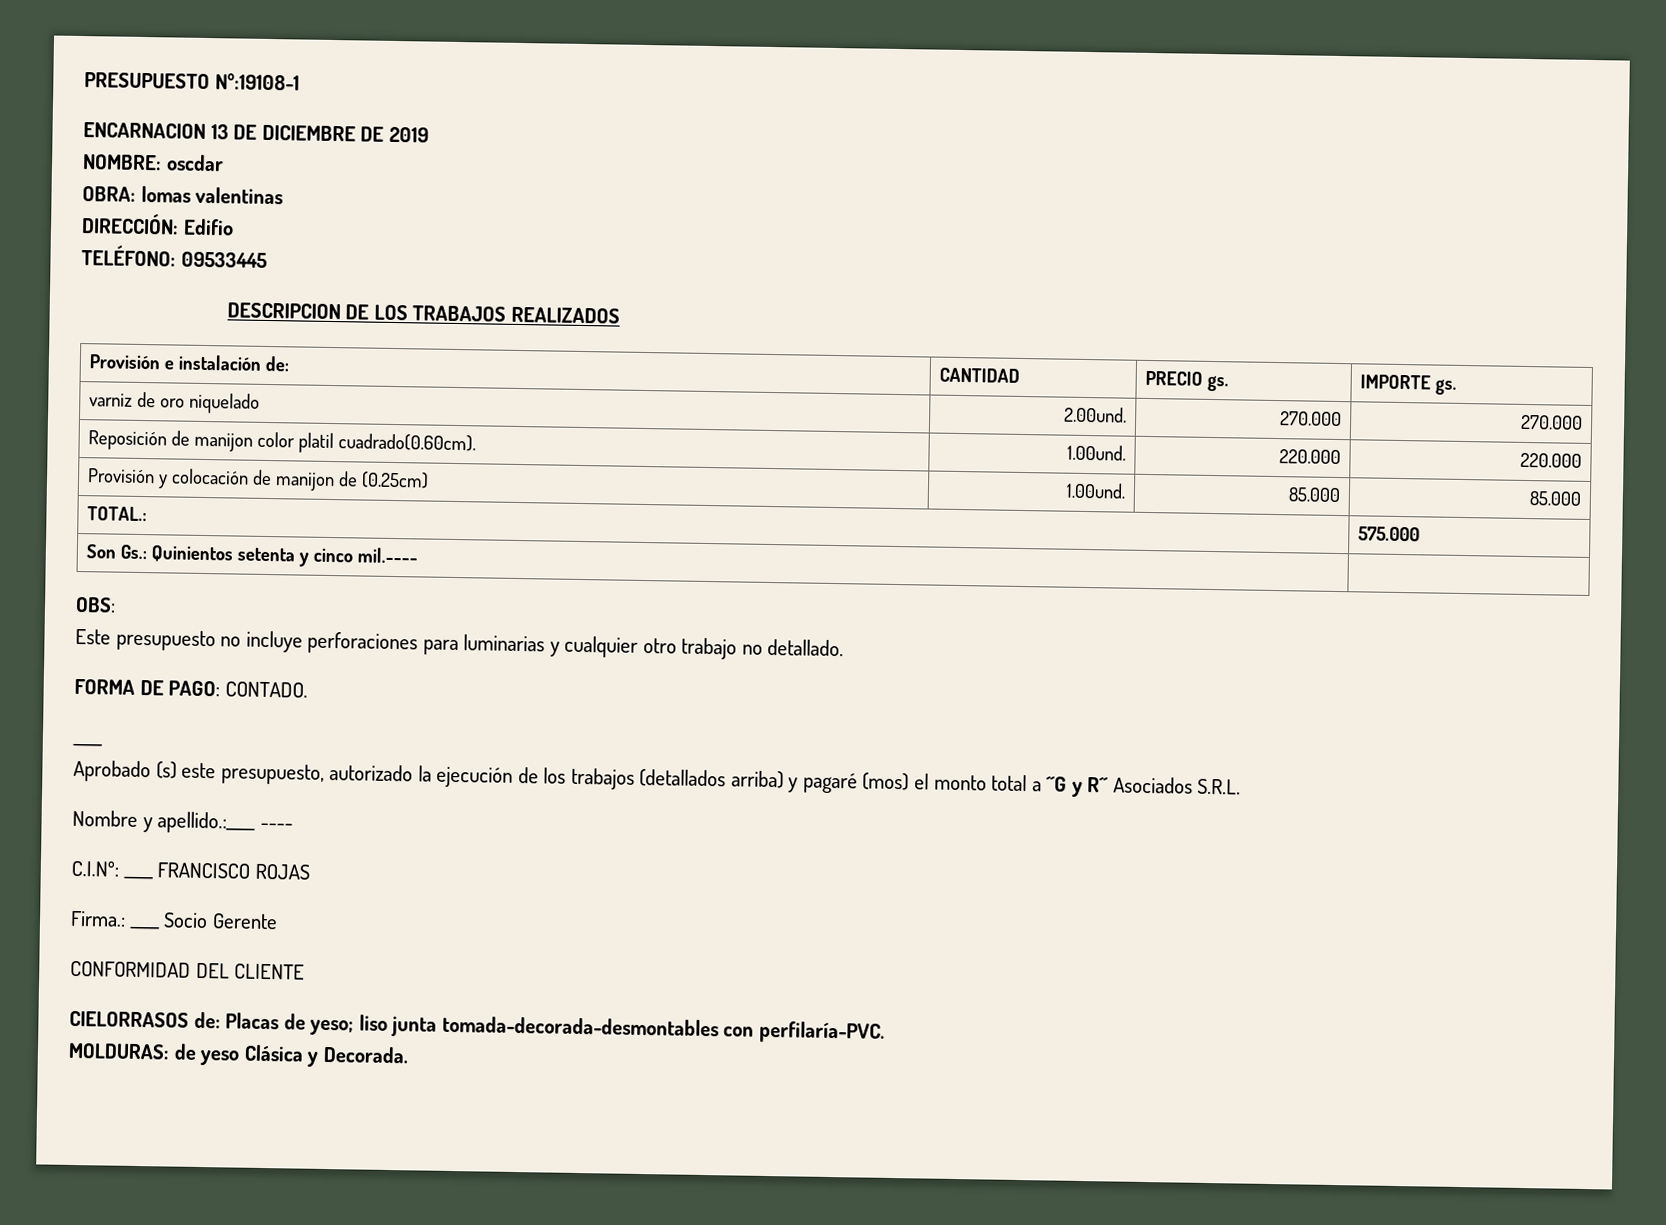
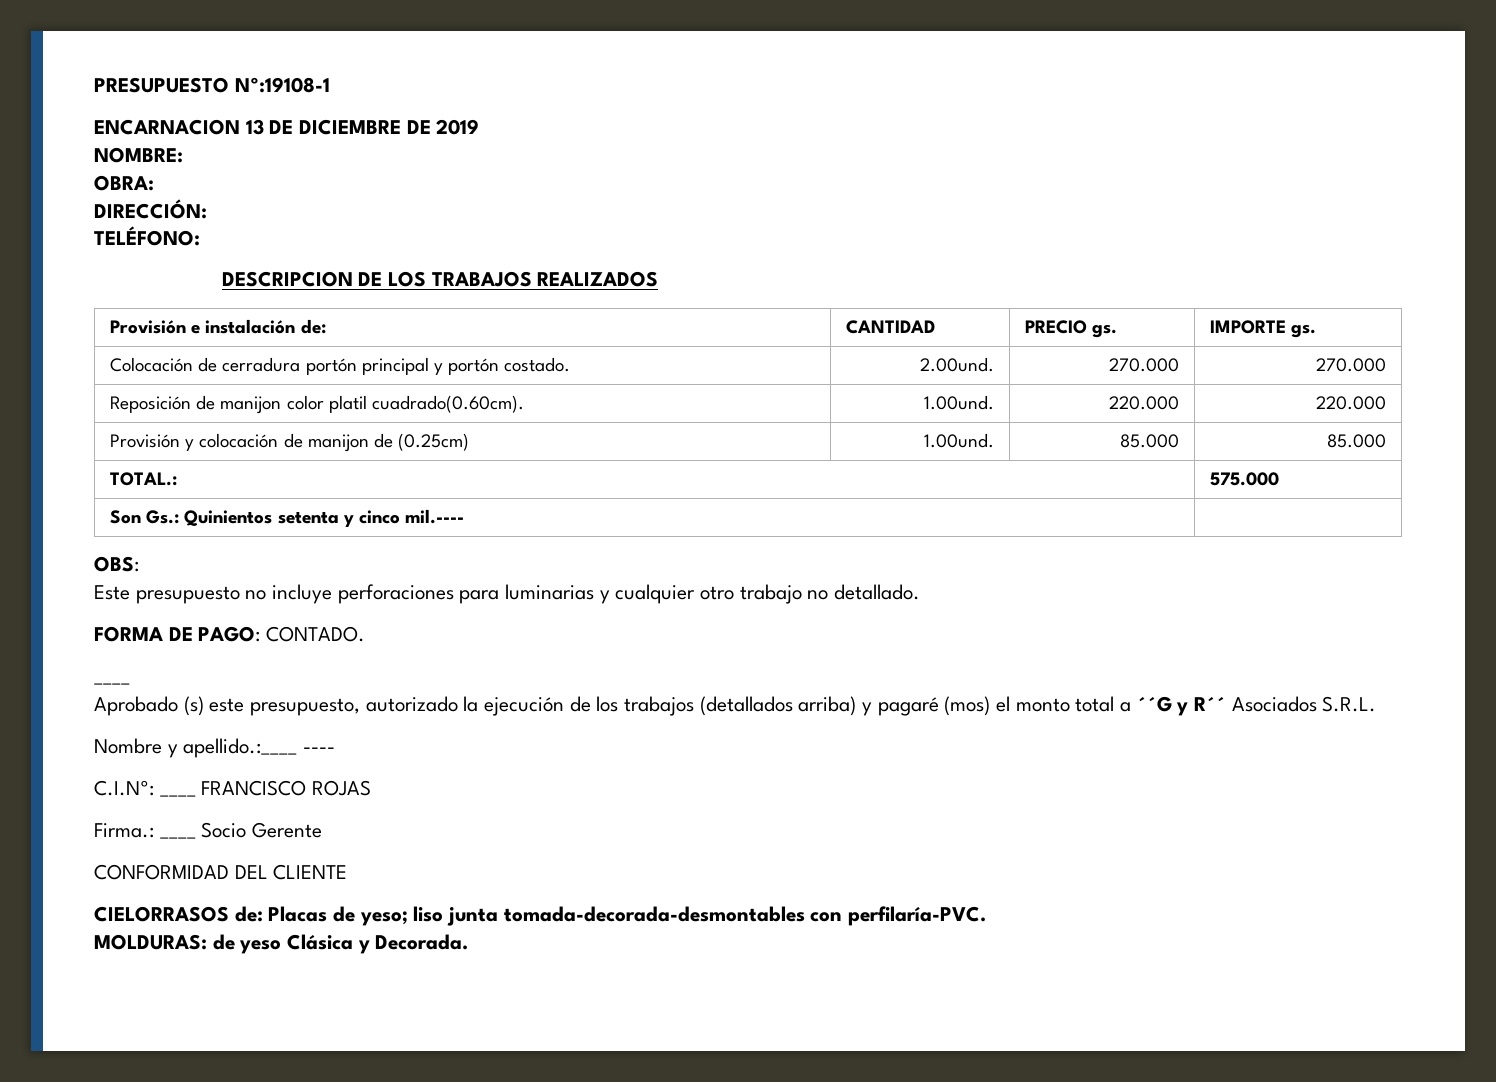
[165,154,224,172] oscdar -> (183, 155) none
[140,185,284,205] lomas valentinas -> (154, 183) none
[182,218,234,236] Edifio -> (207, 209) none
[180,251,267,268] 09533445 -> (200, 236) none
[88,391,260,414] varniz de oro niquelado -> [110,357,571,375] Colocación de cerradura portón principal y portón costado.

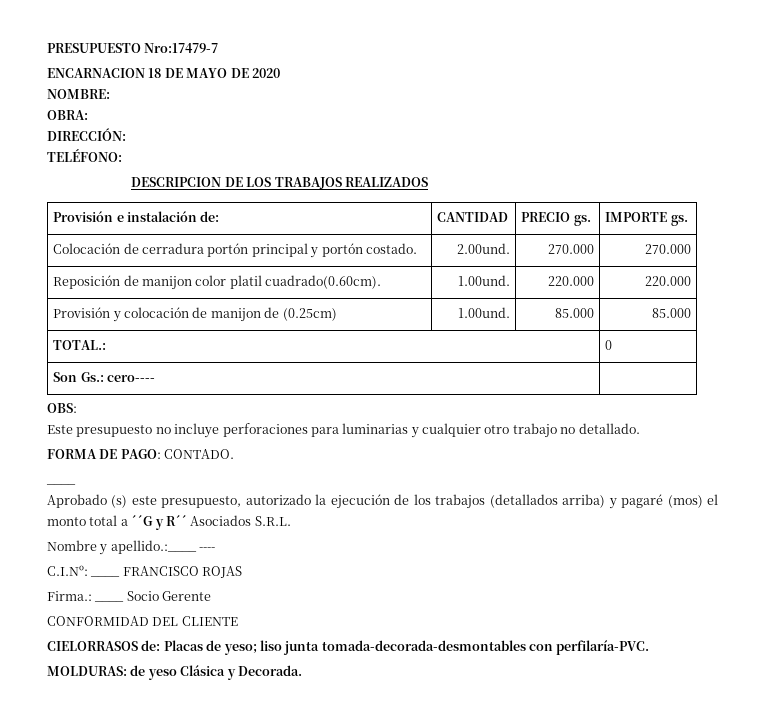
[234,77,330,93] Nº:19108-1 -> [144,43,219,53] Nro:17479-7
[245,119,480,135] 13 DE DICIEMBRE DE 2019 -> [148,68,280,78] 18 DE MAYO DE 2020
[1210,472,1280,486] 575.000 -> [605,340,613,350] 0
[184,509,464,527] Quinientos setenta y cinco mil.---- -> [107,375,156,382] cero----

